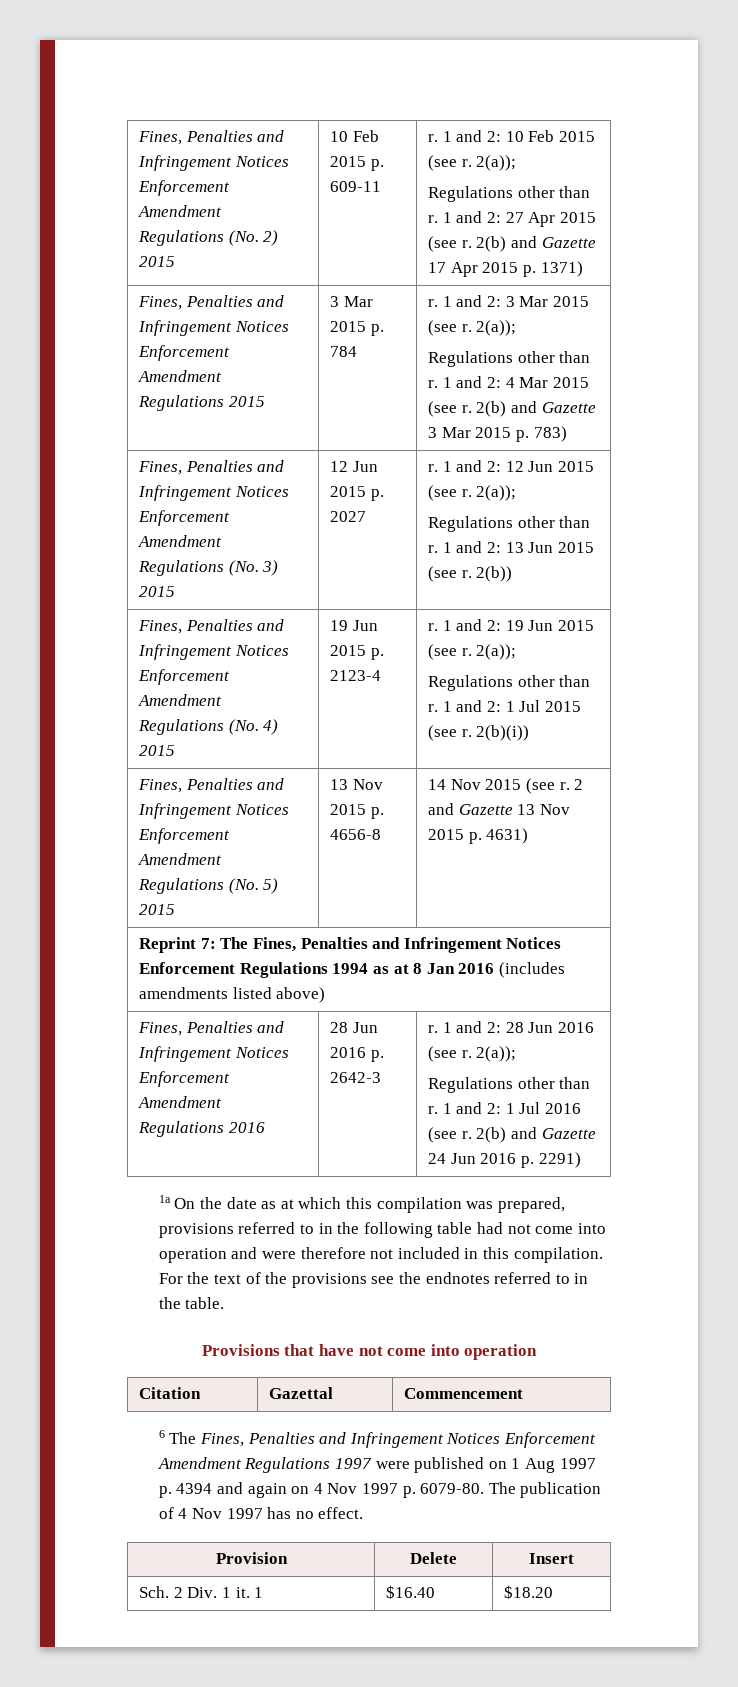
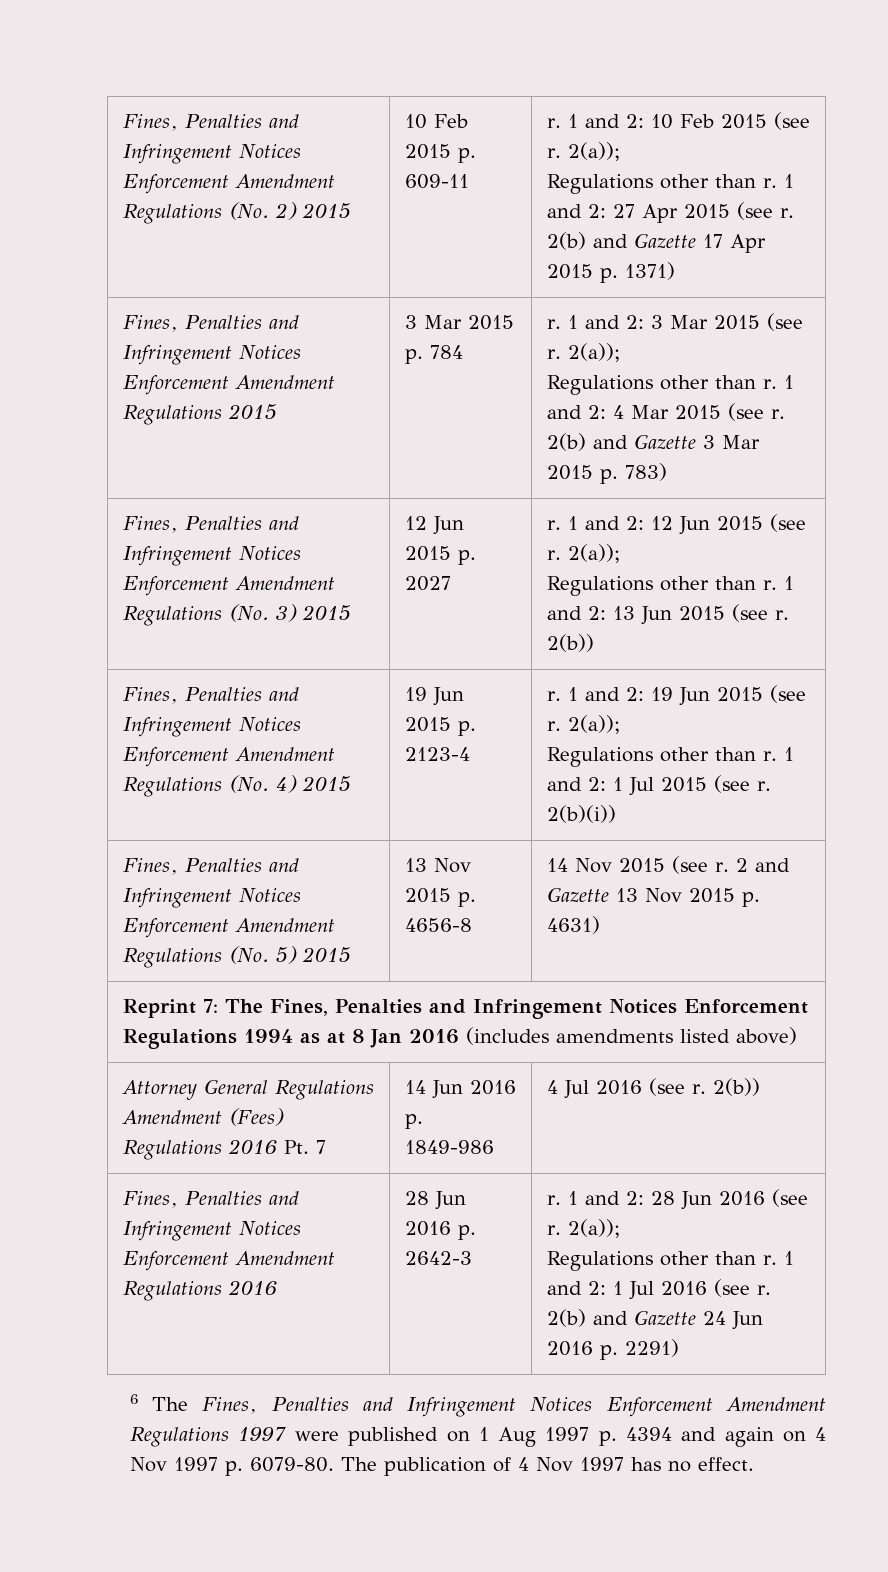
(326, 995) none -> [121,1079,374,1100] [121,1108,284,1126] [122,1139,326,1160] [404,1080,516,1099] [404,1114,423,1129] [404,1140,494,1154] [546,1078,760,1099] // Attorney General Regulations Amendment (Fees) Regulations 2016 Pt. 7 | 14 Jun 2016 p. 1849-986 | 4 Jul 2016 (see r. 2(b))
[158,1195,565,1213] [158,1222,606,1238] [158,1247,603,1263] [158,1272,589,1288] [158,1297,225,1309] [201,1344,538,1360] [139,1387,202,1399] [269,1387,334,1399] [404,1388,524,1399] // 1a On the date as at which this compilation was prepared, provisions referred to in the following table had not come into operation and were therefore not included in this compilation. For the text of the provisions see the endnotes referred to in the table. // Provisions that have not come into operation // Citation | Gazettal | Commencement -> (679, 1348) none
[215,1552,288,1564] [410,1552,457,1564] [529,1553,574,1564] [139,1586,264,1598] [386,1585,436,1599] [504,1585,554,1599] // Provision | Delete | Insert // Sch. 2 Div. 1 it. 1 | $16.40 | $18.20 -> (754, 1464) none

